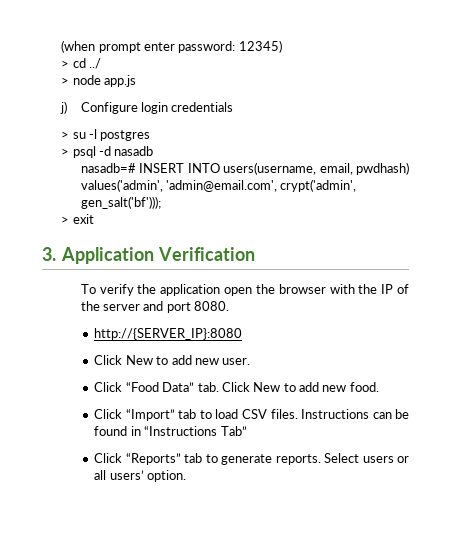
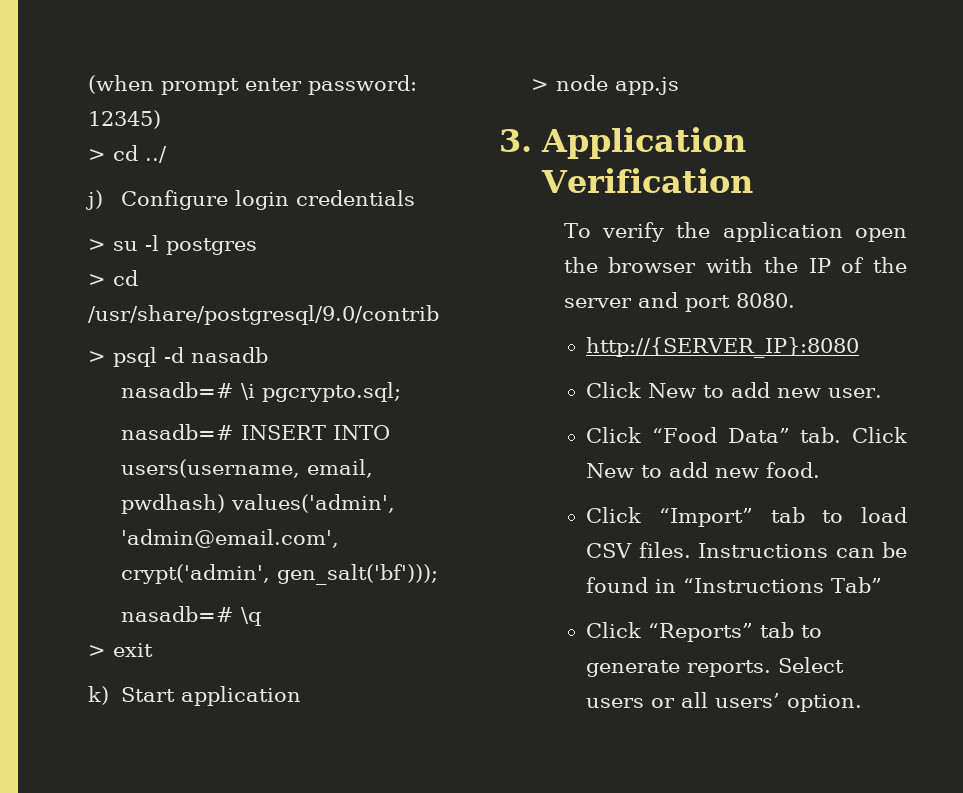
[61,75,137,87] // > node app.js -> (168, 154) none
(151, 135) none -> [88,270,139,286] [88,305,440,325] // > cd /usr/share/postgresql/9.0/contrib
(154, 151) none -> [120,382,401,402] // nasadb=# \i pgcrypto.sql;
(161, 202) none -> [120,606,261,626] // nasadb=# \q
(94, 219) none -> [88,686,301,706] [531,75,680,95] // k) Start application // > node app.js

